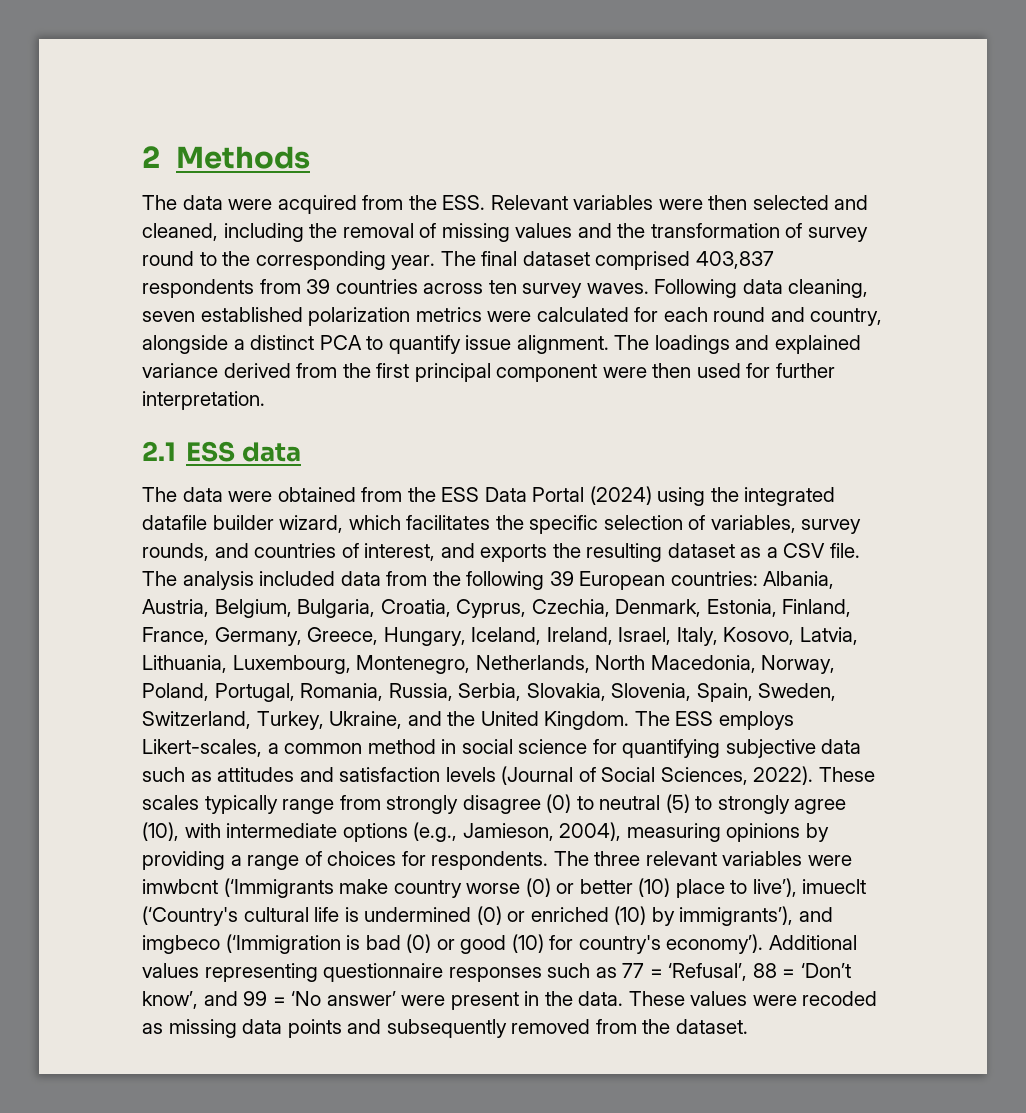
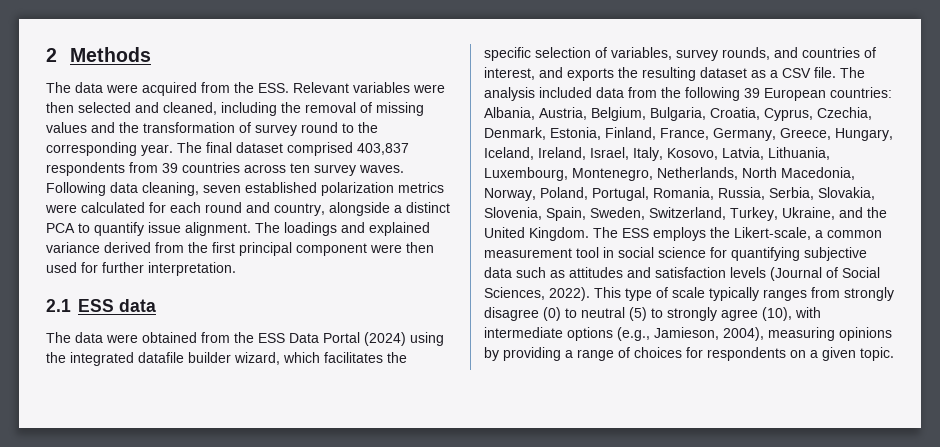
[142,739,436,757] Likert-scales, a common method -> [710,227,882,240] [484,247,599,258] the Likert-scale, a common measurement tool
[818,767,875,782] [142,795,335,814] These scales typically range -> [594,287,807,301] This type of scale typically ranges
[431,851,852,870] [142,878,867,898] [142,906,833,926] [142,934,857,954] [142,963,851,982] [142,991,878,1010] [142,1019,748,1038] respondents. The three relevant variables were imwbcnt (‘Immigrants make country worse (0) or better (10) place to live’), imueclt (‘Country's cultural life is undermined (0) or enriched (10) by immigrants’), and imgbeco (‘Immigration is bad (0) or good (10) for country's economy’). Additional values representing questionnaire responses such as 77 = ‘Refusal’, 88 = ‘Don’t know’, and 99 = ‘No answer’ were present in the data. These values were recoded as missing data points and subsequently removed from the dataset. -> [707,347,894,361] respondents on a given topic.

